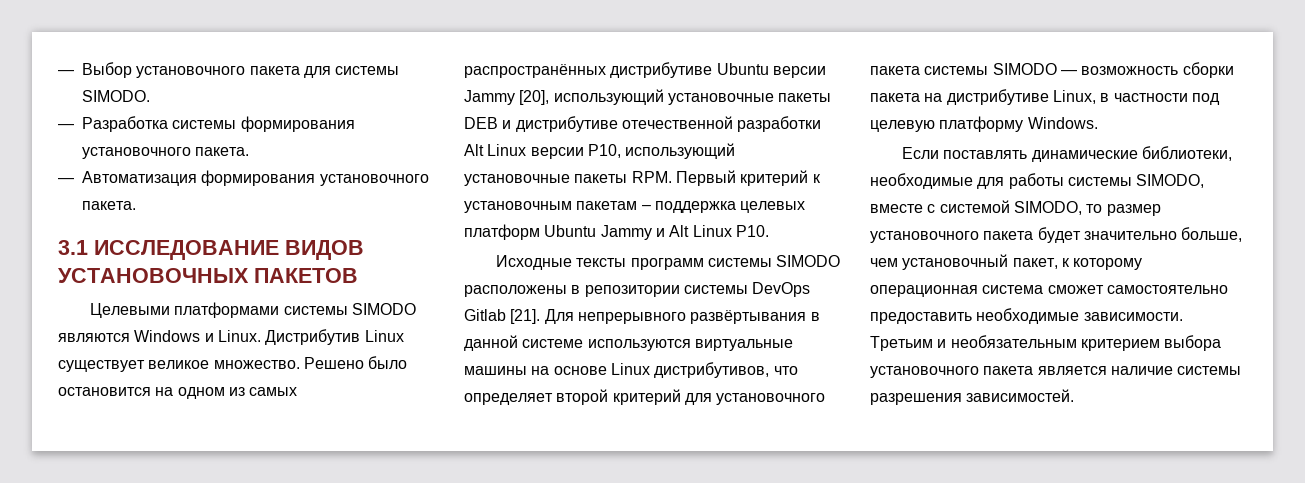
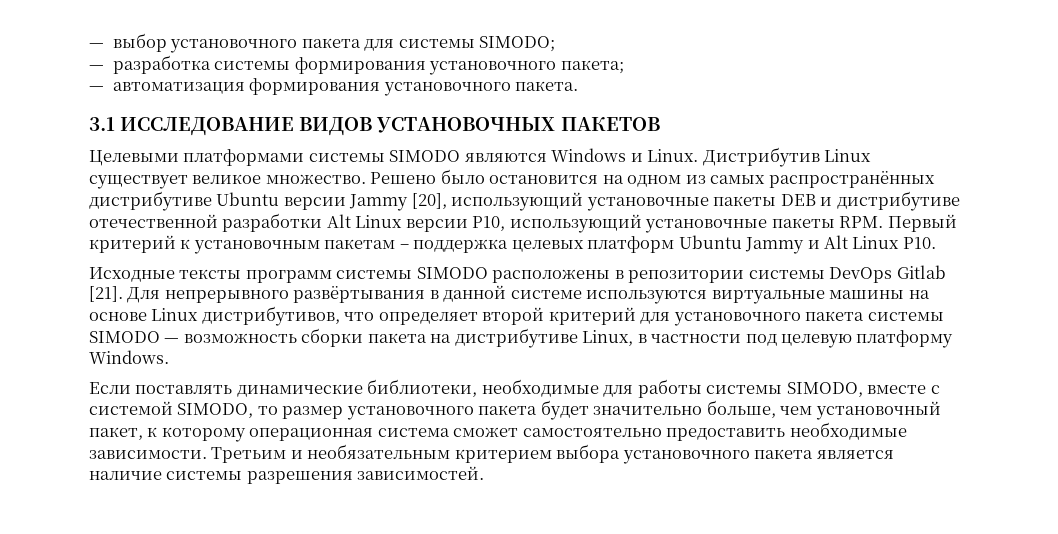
[58,62,132,78] — Выбор -> [89,33,167,52] — выбор
[82,90,150,102] [58,116,168,132] SIMODO. // — Разработка -> [479,36,556,52] [89,55,211,74] SIMODO; // — разработка
[195,147,250,156] [58,171,197,186] пакета. // — Автоматизация -> [560,60,624,74] [89,82,245,94] пакета; // — автоматизация

